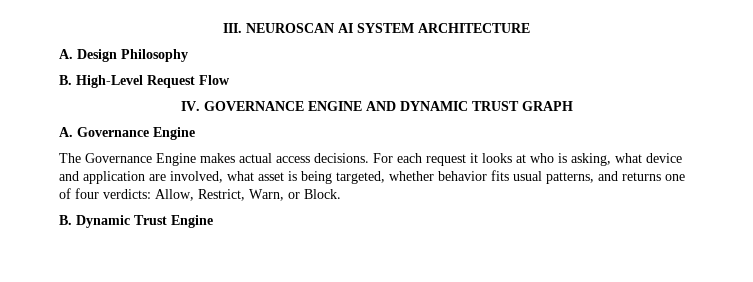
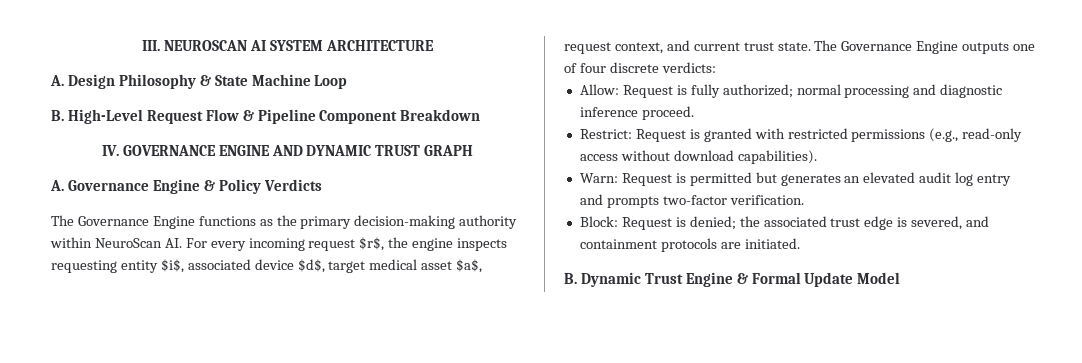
(188, 55) none -> [199,74,348,89] & State Machine Loop
(230, 80) none -> [242,109,481,124] & Pipeline Component Breakdown
[59,153,682,166] [59,170,661,184] // The Governance Engine makes actual access decisions. For each request it looks at who is asking, what device and application are involved, what asset is being targeted, whether behavior fits usual patterns, and returns -> [203,179,322,194] [51,215,518,229] [50,237,508,251] [51,259,483,273] [564,40,1010,54] & Policy Verdicts // The Governance Engine functions as the primary decision-making authority within NeuroScan AI. For every incoming request $r$, the engine inspects requesting entity $i$, associated device $d$, target medical asset $a$, request context, and current trust state. The Governance Engine outputs
(99, 193) none -> [609,62,659,73] discrete
[155,189,341,201] Allow, Restrict, Warn, or Block. -> [579,84,1003,98] [579,106,694,120] [579,128,1023,142] [579,150,817,164] [579,172,1012,186] [579,194,804,208] [579,216,990,230] [579,238,800,252] // Allow: Request is fully authorized; normal processing and diagnostic inference proceed. // Restrict: Request is granted with restricted permissions (e.g., read-only access without download capabilities). // Warn: Request is permitted but generates an elevated audit log entry and prompts two-factor verification. // Block: Request is denied; the associated trust edge is severed, and containment protocols are initiated.
(213, 221) none -> [736,272,901,287] & Formal Update Model

